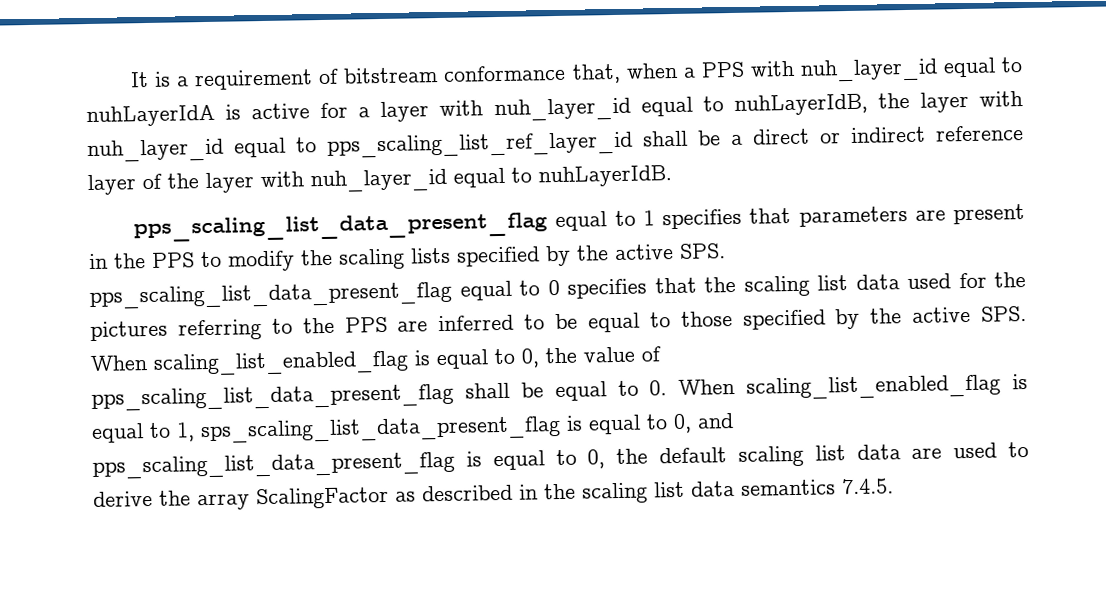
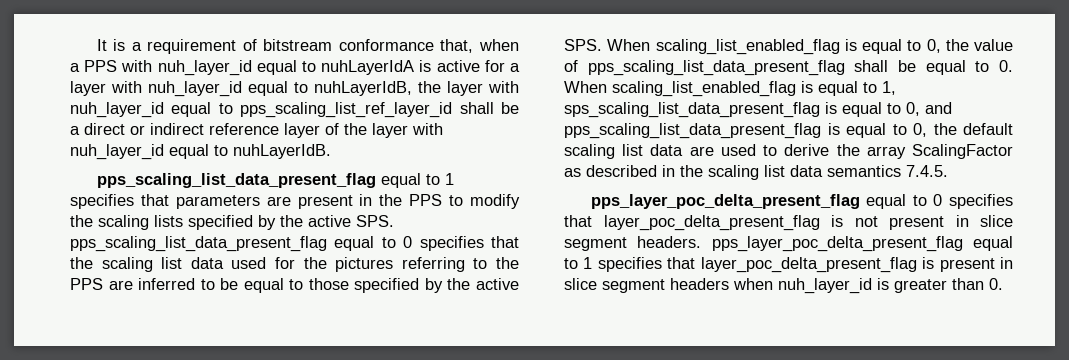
(894, 486) none -> [590,194,1013,209] [564,215,1013,231] [564,236,1013,252] [564,257,1013,273] [564,278,1003,294] // pps_layer_poc_delta_present_flag equal to 0 specifies that layer_poc_delta_present_flag is not present in slice segment headers. pps_layer_poc_delta_present_flag equal to 1 specifies that layer_poc_delta_present_flag is present in slice segment headers when nuh_layer_id is greater than 0.

